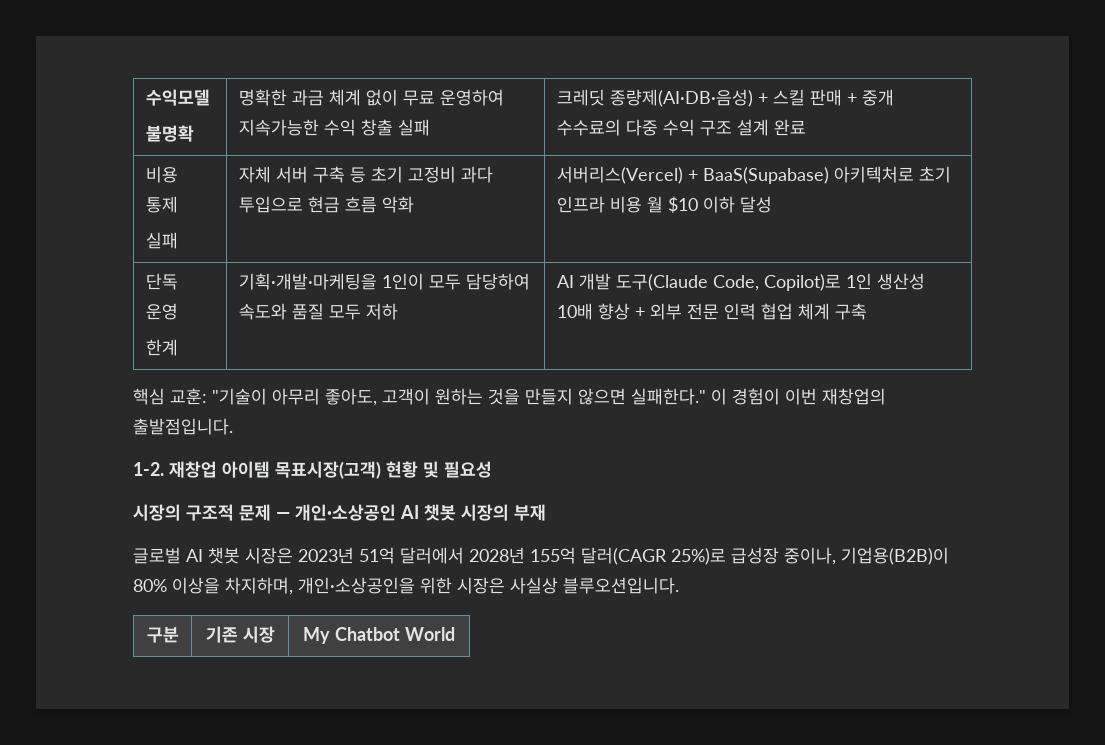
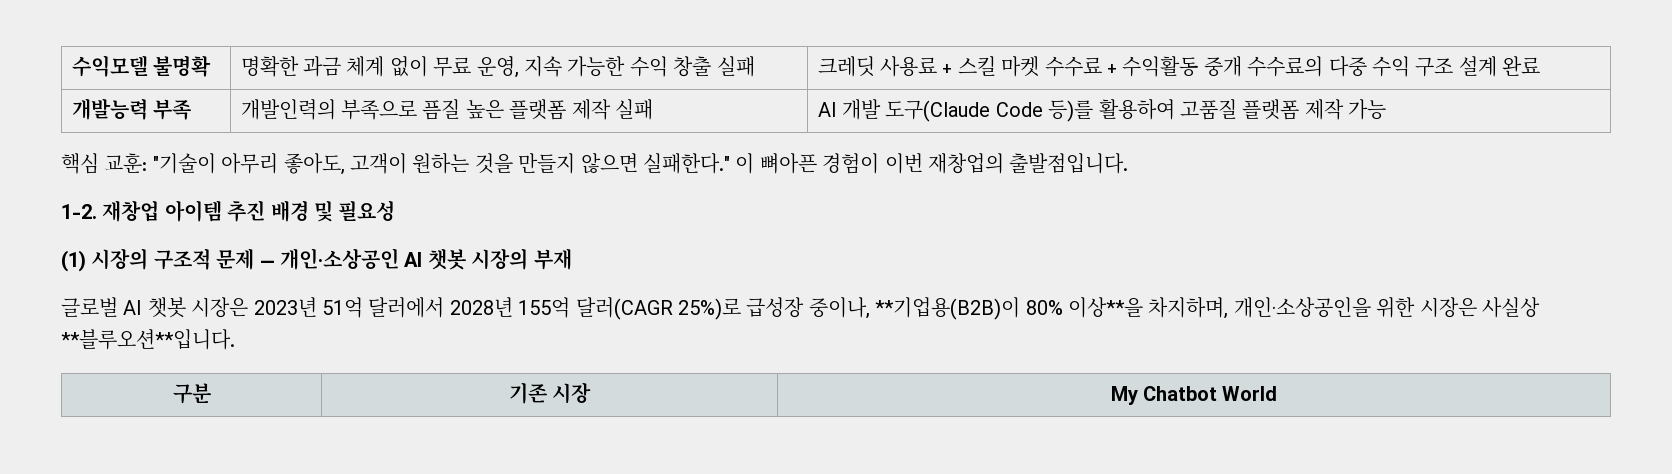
(210, 97) // -> (148, 66) none
[439,89,504,106] [238,119,319,136] 운영하여 지속가능한 -> [476,56,626,78] 운영, 지속 가능한
[609,89,753,107] 종량제(AI·DB·음성) -> [879,56,937,77] 사용료
[809,89,857,106] 판매 + -> [1001,56,1199,77] 마켓 수수료 + 수익활동
[145,166,178,183] [145,196,178,213] [145,232,178,249] [238,166,493,183] [238,196,414,213] [556,166,951,184] [556,196,772,213] [145,273,178,290] [145,303,178,320] [145,339,178,356] [238,273,530,290] [238,303,398,320] [556,273,925,291] [556,303,867,320] 비용 통제 // 실패 | 자체 서버 구축 등 초기 고정비 과다 투입으로 현금 흐름 악화 | 서버리스(Vercel) + BaaS(Supabase) 아키텍처로 초기 인프라 비용 월 $10 이하 달성 // 단독 운영 // 한계 | 기획·개발·마케팅을 1인이 모두 담당하여 속도와 품질 모두 저하 | AI 개발 도구(Claude Code, Copilot)로 1인 생산성 10배 향상 + 외부 전문 인력 협업 체계 구축 -> [71,98,191,120] [240,99,653,120] [817,99,1387,122] 개발능력 부족 | 개발인력의 부족으로 픔질 높은 플랫폼 제작 실패 | AI 개발 도구(Claude Code 등)를 활용하여 고품질 플랫폼 제작 가능
(727, 396) none -> [759,153,817,174] 뼈아픈
[275,461,418,479] 목표시장(고객) 현황 -> [227,200,309,222] 추진 배경
(492, 469) none -> [61,250,86,272] (1)
[841,547,949,565] [133,577,220,594] 기업용(B2B)이 80% 이상을 -> [875,297,1143,320] **기업용(B2B)이 80% 이상**을
[563,577,679,594] 블루오션입니다. -> [61,329,235,350] **블루오션**입니다.

